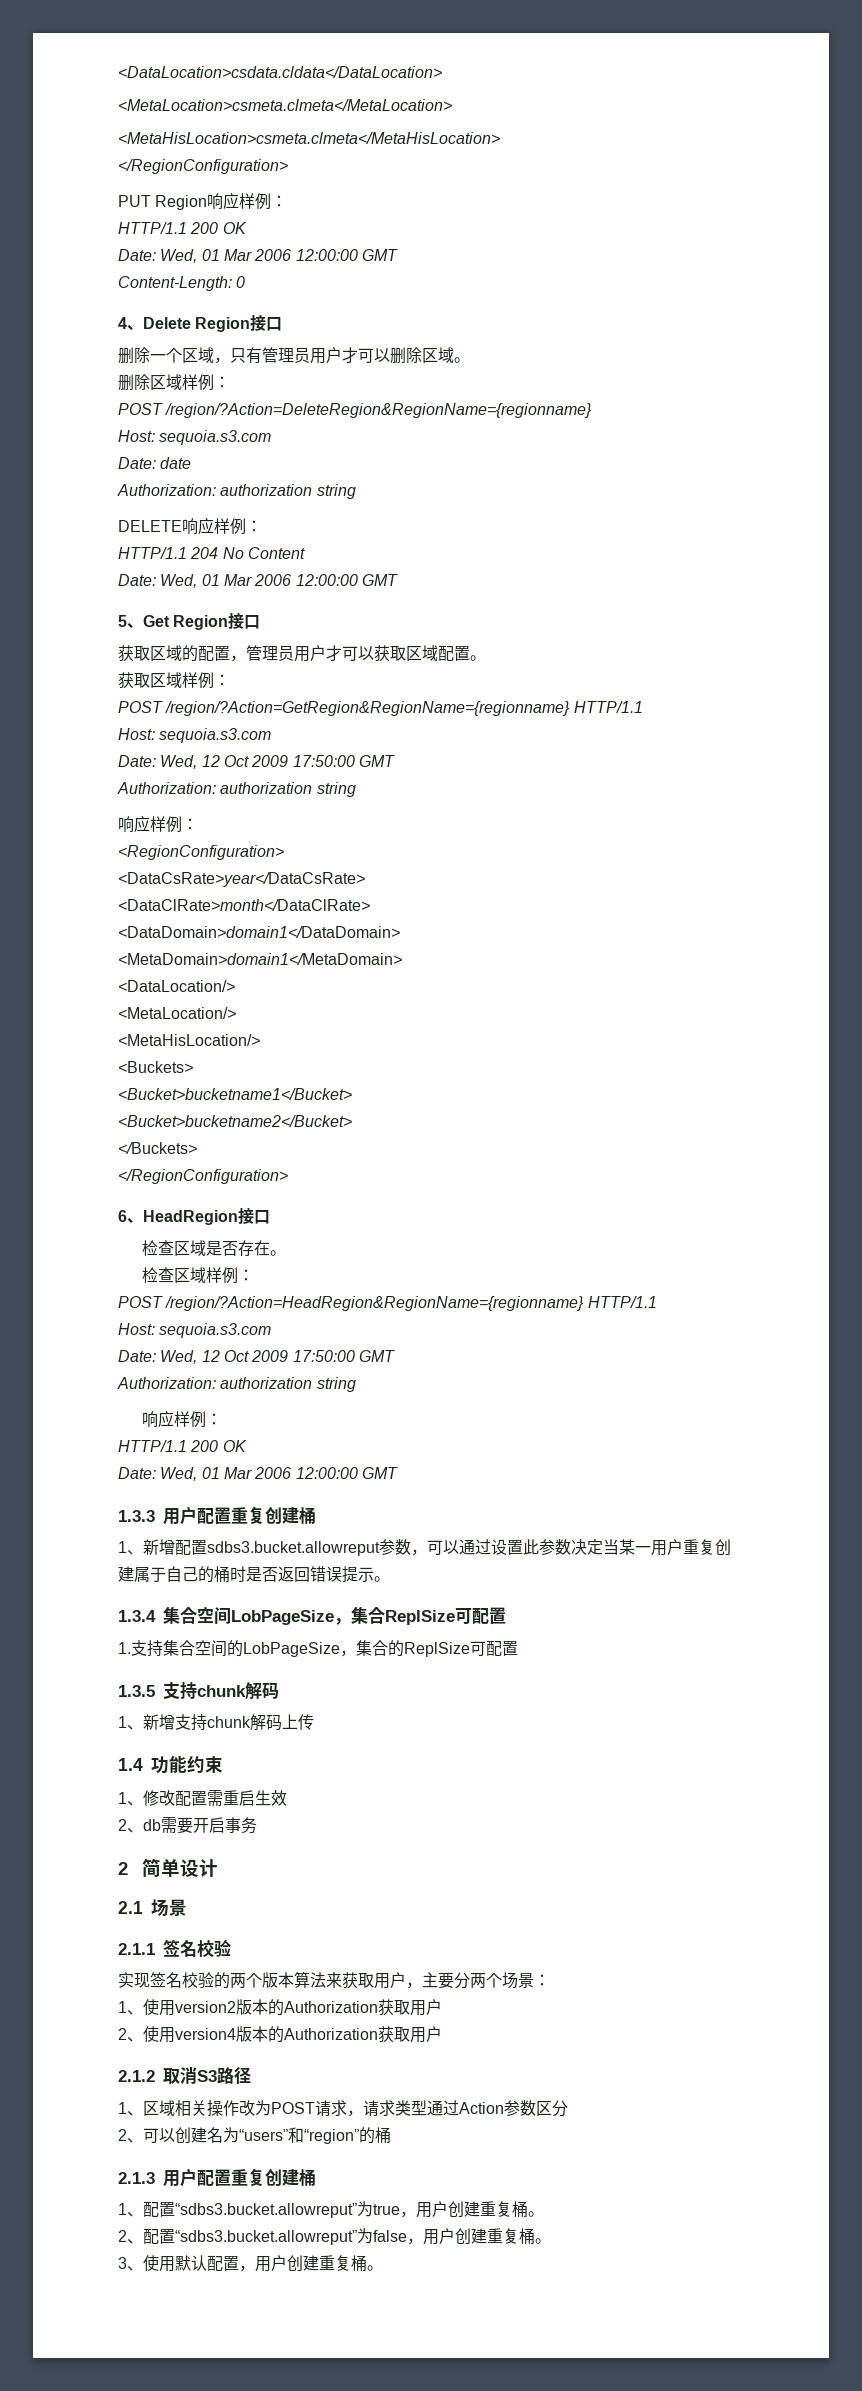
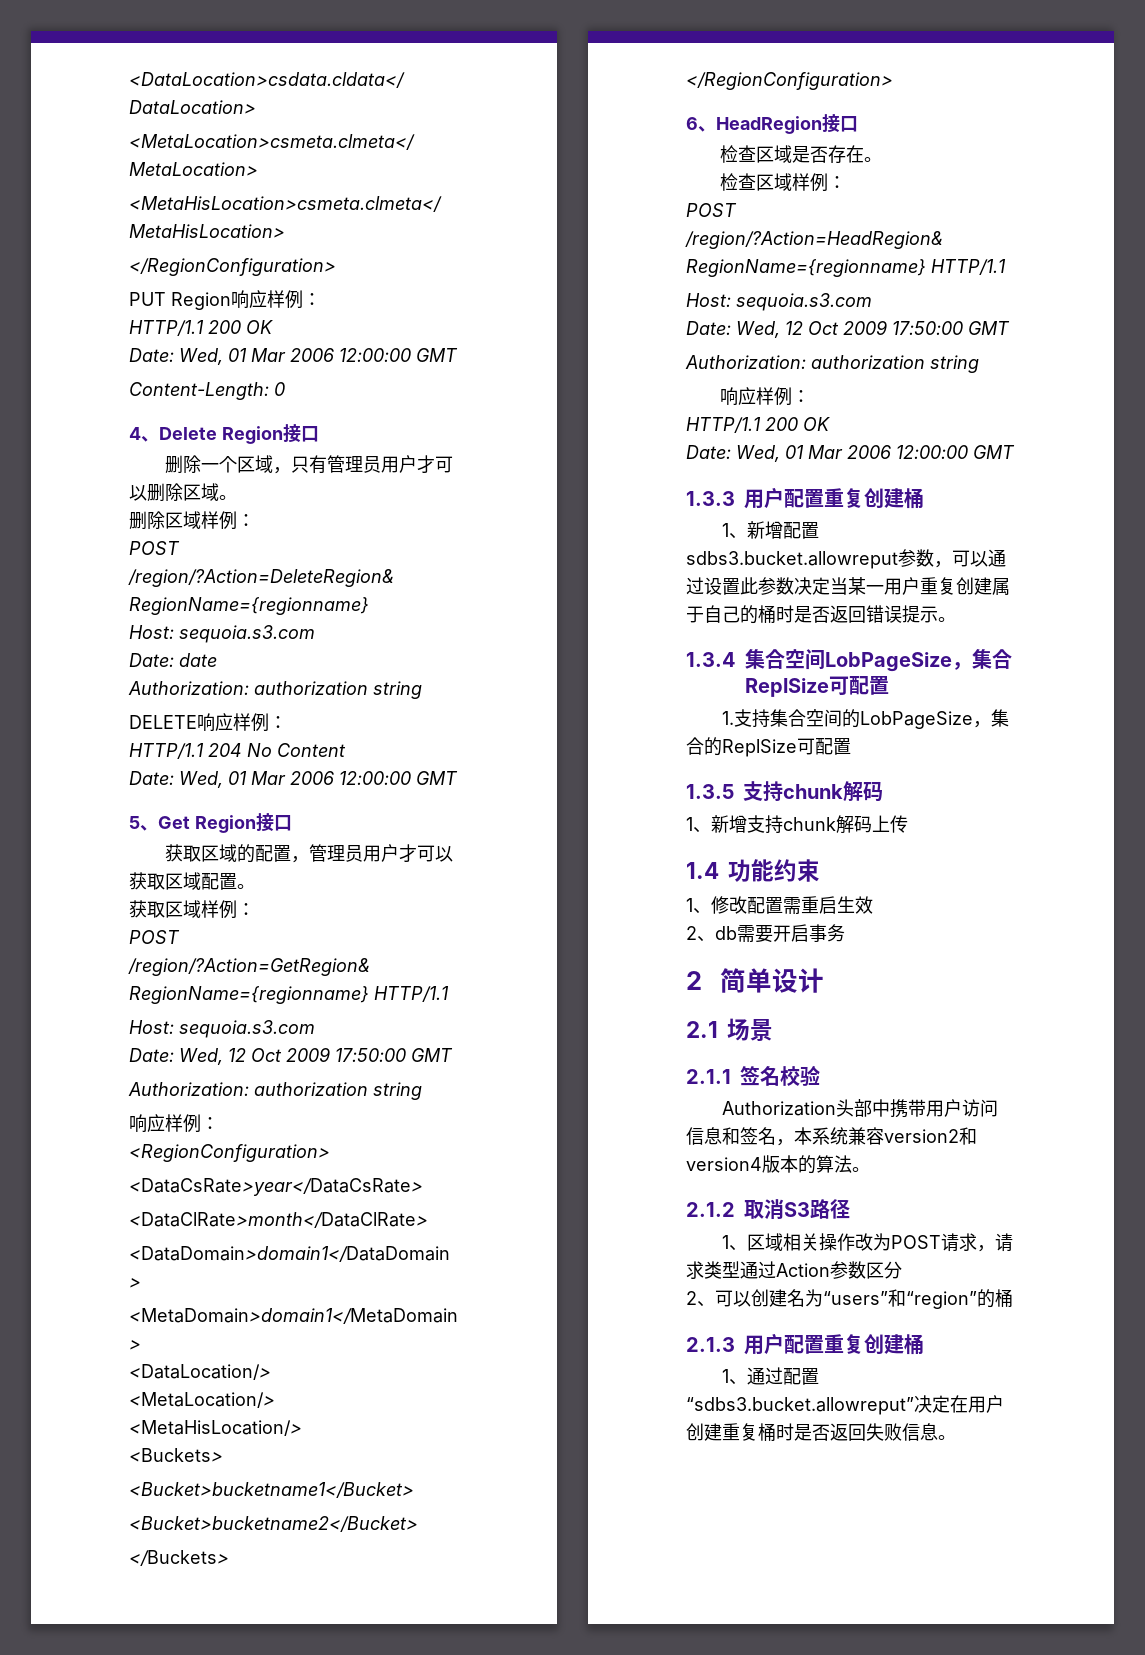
[118,1971,550,1989] [118,1999,442,2016] [118,2026,442,2043] 实现签名校验的两个版本算法来获取用户，主要分两个场景： // 1、使用version2版本的Authorization获取用户 // 2、使用version4版本的Authorization获取用户 -> [722,1099,999,1118] [686,1127,977,1146] [686,1155,870,1174] Authorization头部中携带用户访问信息和签名，本系统兼容version2和version4版本的算法。
[143,2201,544,2218] [118,2228,551,2245] [118,2255,367,2272] 配置“sdbs3.bucket.allowreput”为true，用户创建重复桶。 // 2、配置“sdbs3.bucket.allowreput”为false，用户创建重复桶。 // 3、使用默认配置，用户创建重复桶 -> [747,1367,820,1385] [686,1395,1004,1415] [686,1423,938,1441] 通过配置“sdbs3.bucket.allowreput”决定在用户创建重复桶时是否返回失败信息

